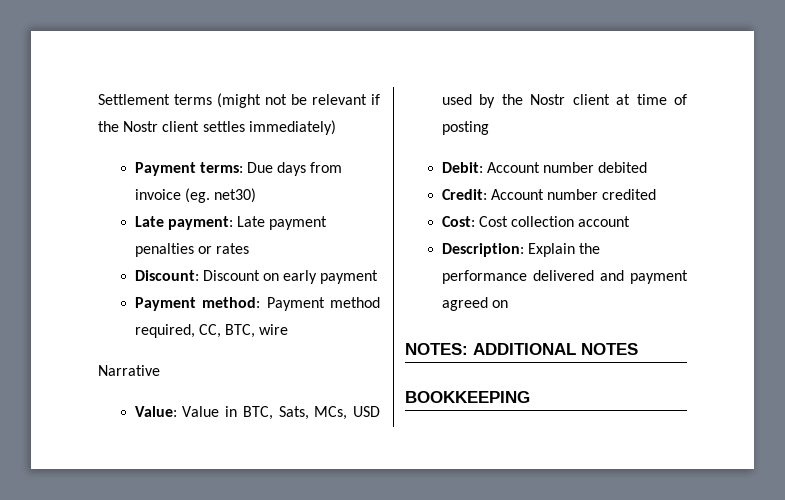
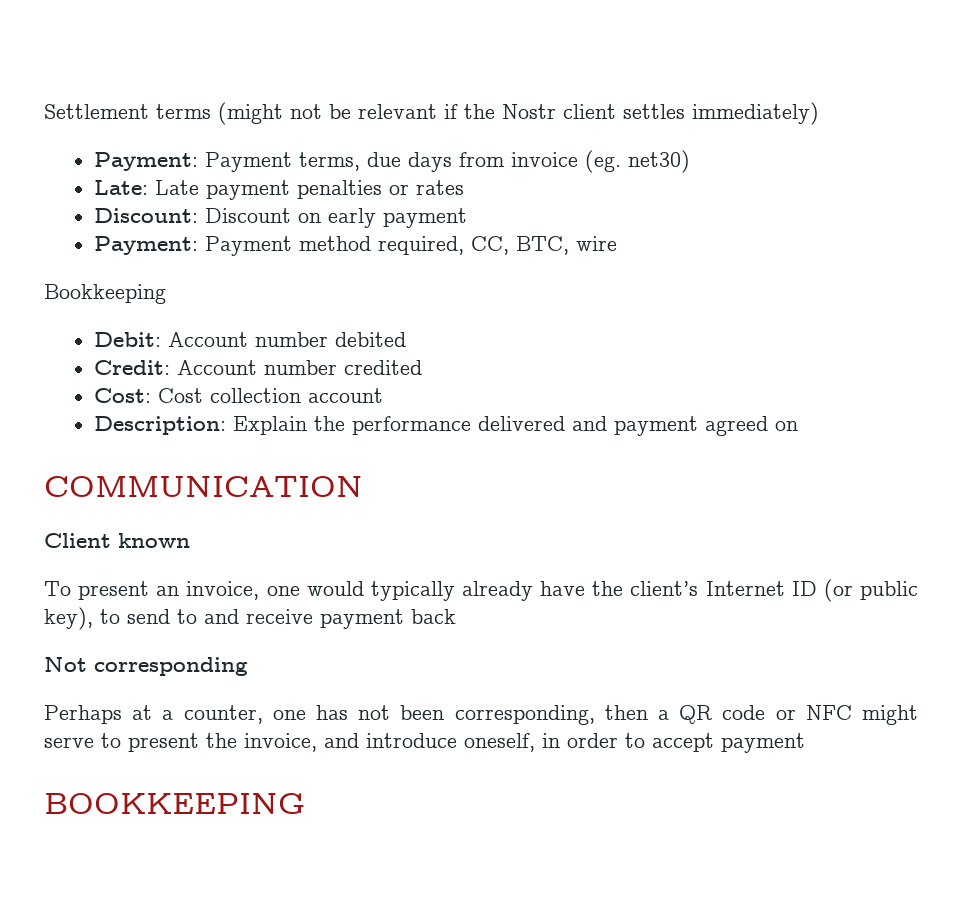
[134,162,273,176] Payment terms: Due -> [94,152,402,172] Payment: Payment terms, due
[134,216,233,230] Late payment: -> [94,180,149,195] Late:
[134,297,261,311] Payment method: -> [94,236,199,255] Payment:
[98,365,160,376] [134,406,380,420] [441,94,687,108] [441,121,489,135] Narrative // Value: Value in BTC, Sats, MCs, USD used by the Nostr client at time of posting -> [44,284,166,304] Bookkeeping
[405,343,638,355] NOTES: ADDITIONAL NOTES -> [44,476,363,497] [44,533,190,548] [44,579,918,602] [44,607,456,630] [44,657,248,676] [44,705,919,725] [44,733,805,753] COMMUNICATION // Client known // To present an invoice, one would typically already have the client’s Internet ID (or public key), to send to and receive payment back // Not corresponding // Perhaps at a counter, one has not been corresponding, then a QR code or NFC might serve to present the invoice, and introduce oneself, in order to accept payment

